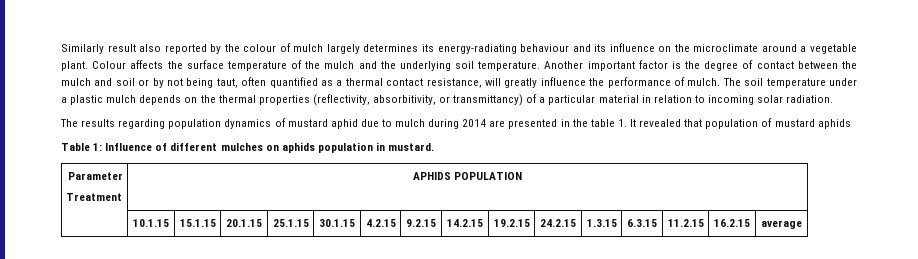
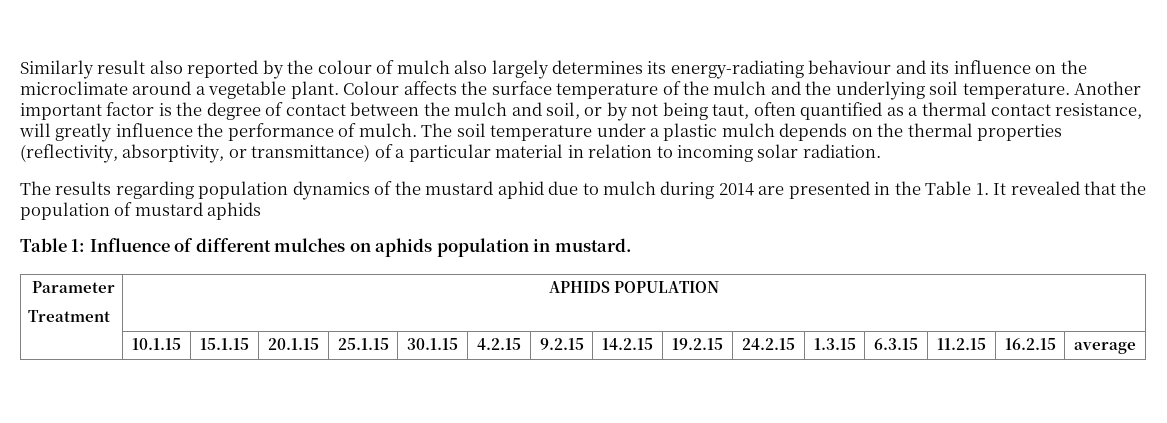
(324, 48) none -> [454,60,488,74] also
[115,78,135,86] soil -> [546,102,581,119] soil,
[372,94,524,106] absorbitivity, or transmittancy) -> [122,144,371,163] absorptivity, or transmittance)
(286, 122) none -> [394,181,421,195] the
[590,119,615,127] table -> [925,181,972,195] Table
(703, 123) none -> [1120,181,1147,195] the

